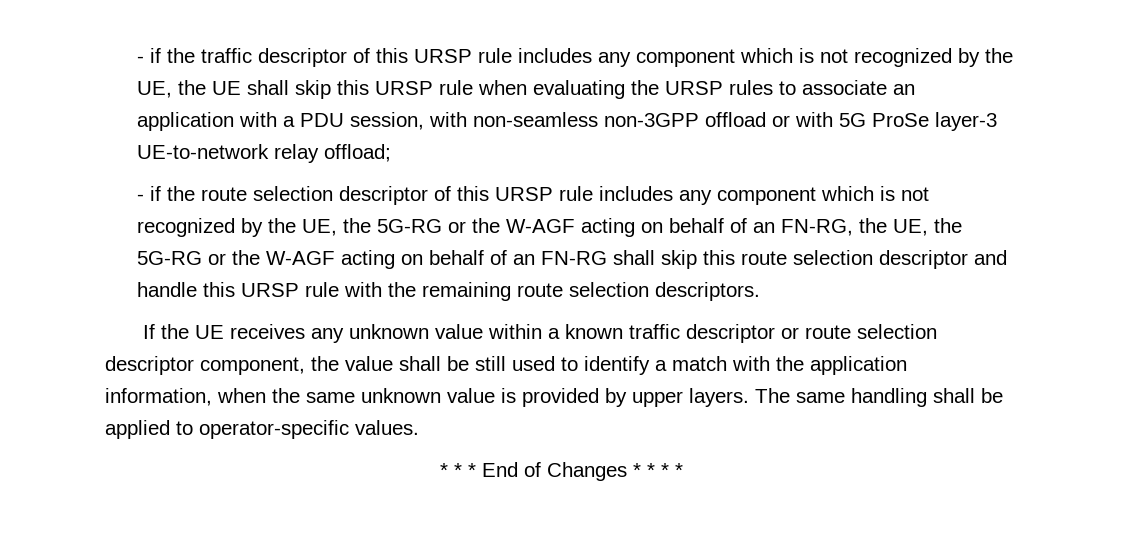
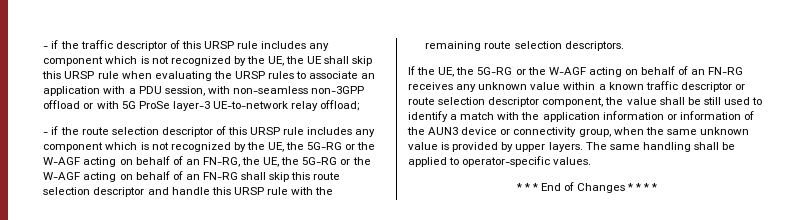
[194,325,224,339] UE -> [438,66,744,77] UE, the 5G-RG or the W-AGF acting on behalf of an FN-RG
[105,388,212,406] information, -> [602,111,754,120] [407,127,611,137] information or information of the AUN3 device or connectivity group,

